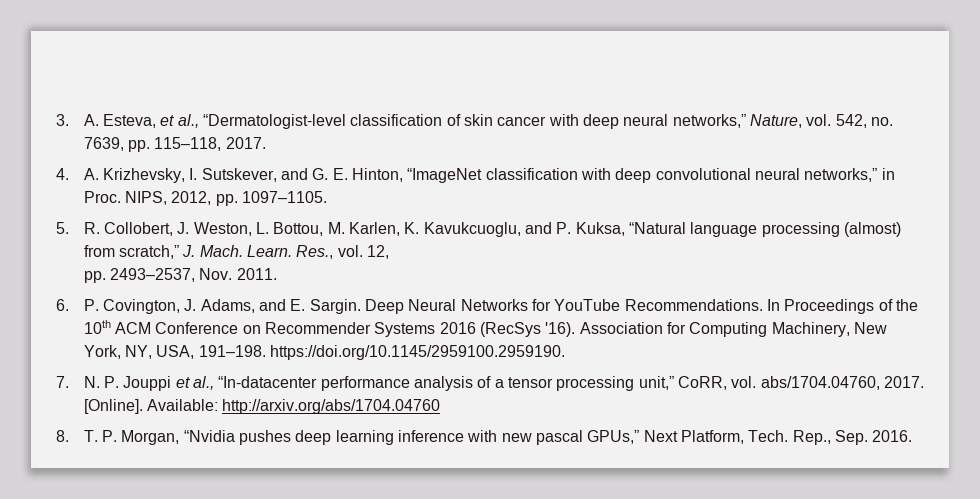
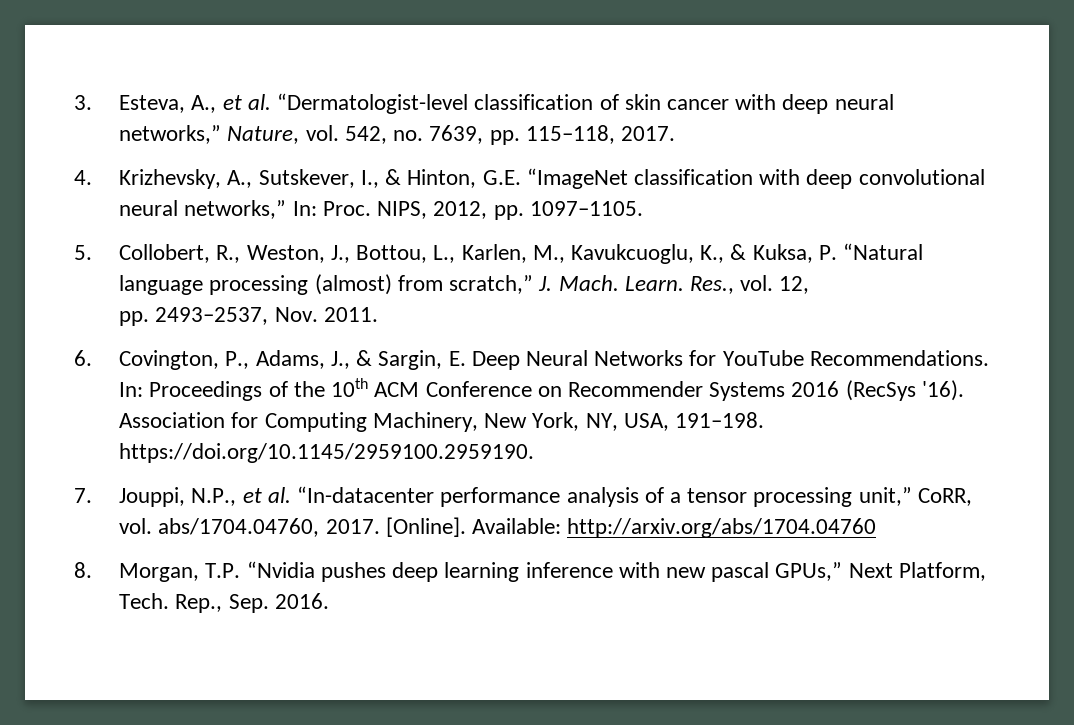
[83,114,199,128] A. Esteva, et al., -> [119,94,271,113] Esteva, A., et al.
[83,168,403,183] A. Krizhevsky, I. Sutskever, and G. E. Hinton, -> [119,169,521,189] Krizhevsky, A., Sutskever, I., & Hinton, G.E.
[881,168,895,180] in -> [292,201,317,216] In:
[83,222,625,237] R. Collobert, J. Weston, L. Bottou, M. Karlen, K. Kavukcuoglu, and P. Kuksa, -> [119,244,837,264] Collobert, R., Weston, J., Bottou, L., Karlen, M., Kavukcuoglu, K., & Kuksa, P.
[83,299,361,314] P. Covington, J. Adams, and E. Sargin. -> [119,350,466,370] Covington, P., Adams, J., & Sargin, E.
[766,299,780,311] In -> [119,382,144,397] In:
[83,376,214,391] N. P. Jouppi et al., -> [119,487,291,507] Jouppi, N.P., et al.
[83,430,180,445] T. P. Morgan, -> [119,563,241,582] Morgan, T.P.

